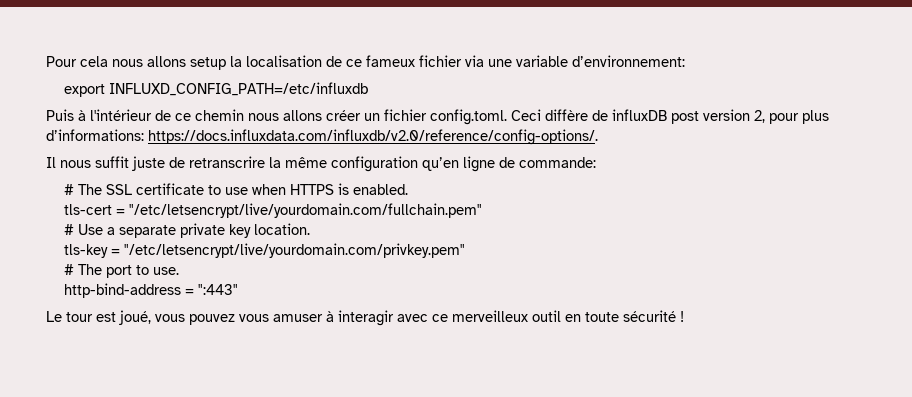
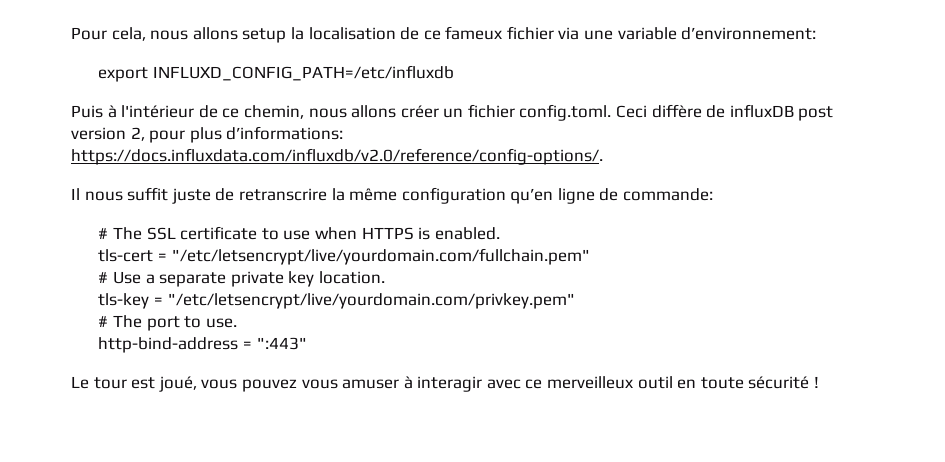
[80,56,108,67] cela -> [111,27,146,41] cela,
[195,109,244,121] chemin -> [243,105,304,119] chemin,

